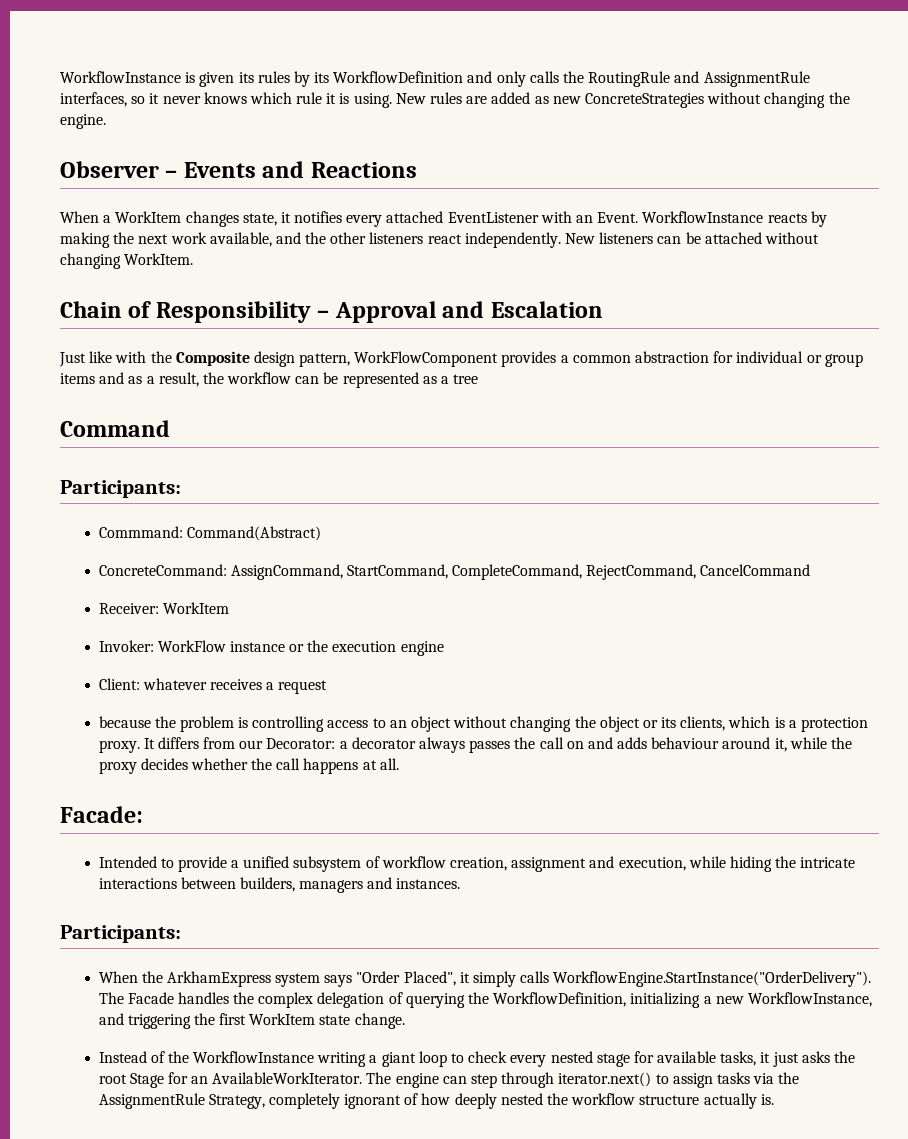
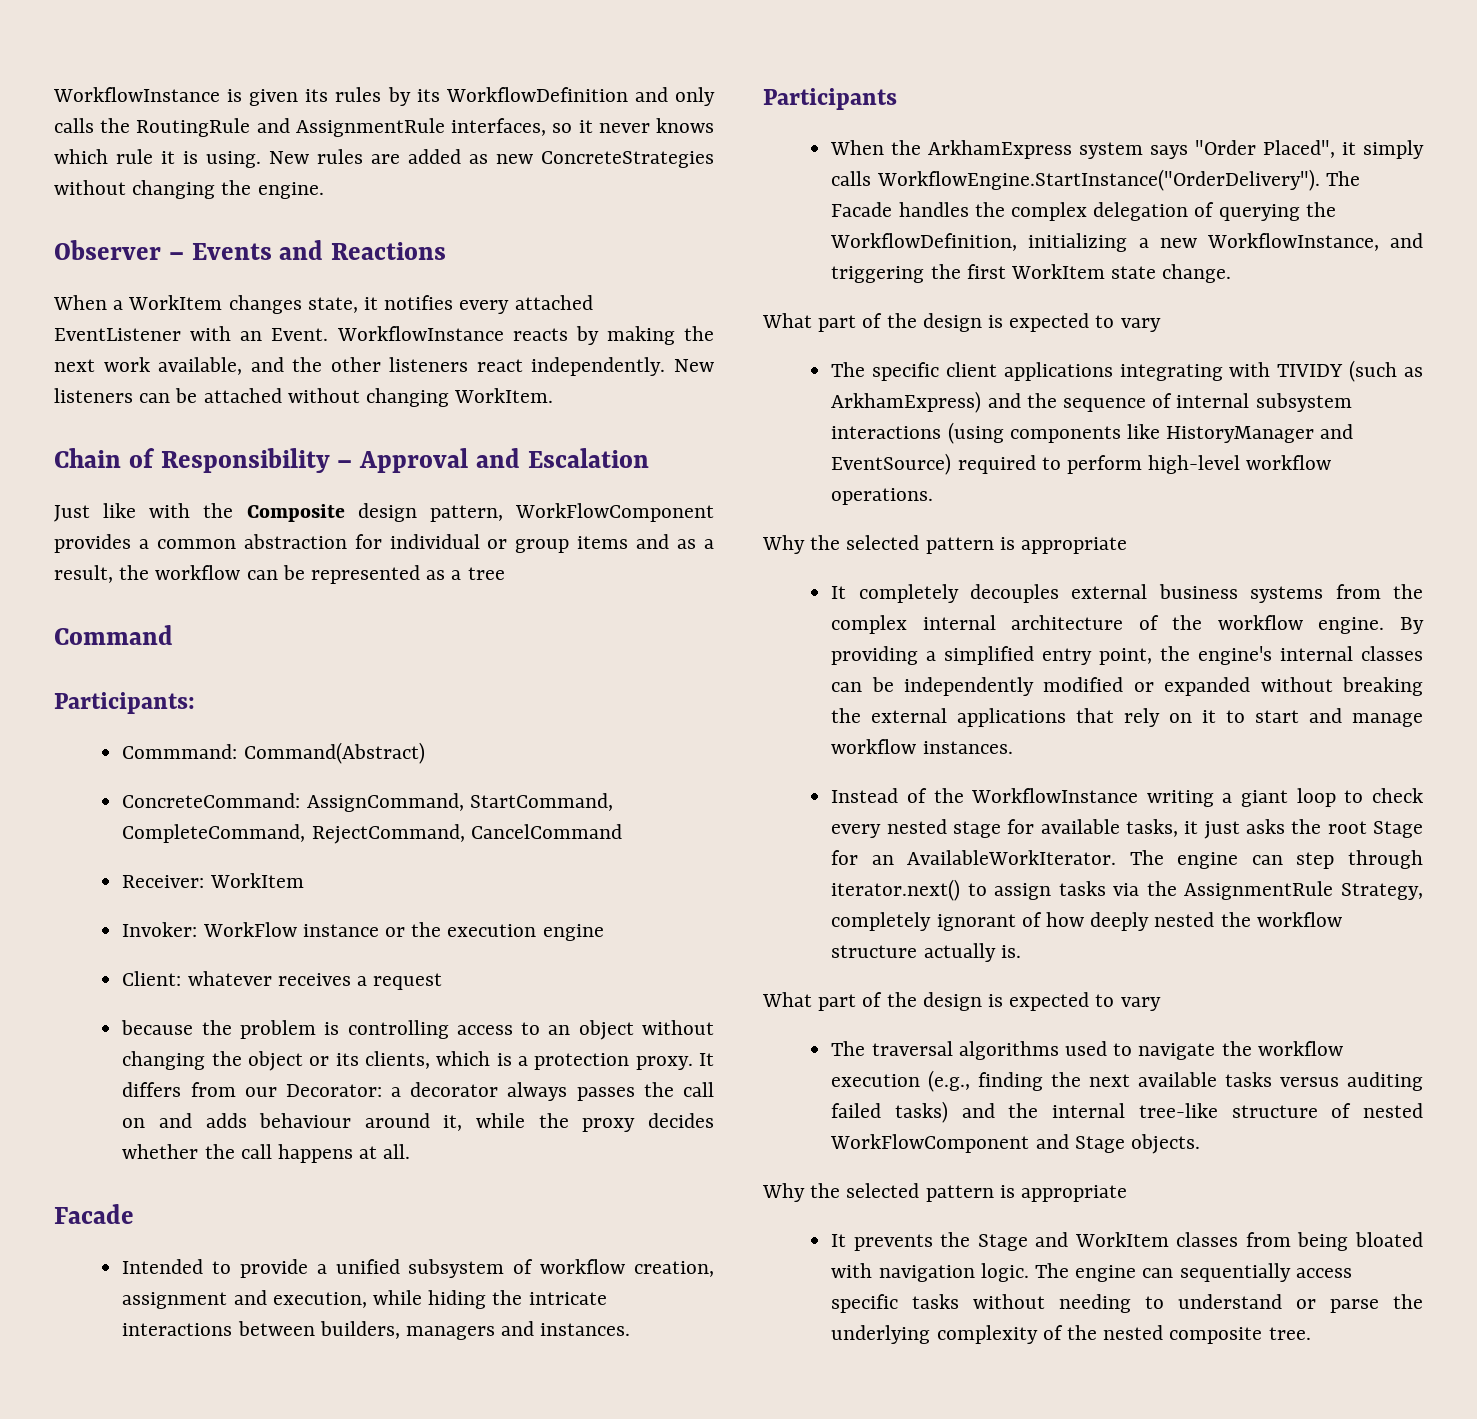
[60,806,143,823] Facade: -> [54,1204,134,1224] Facade
[60,925,181,943] Participants: -> [763,88,897,110] Participants
(405, 1021) none -> [762,313,1161,332] [831,360,1423,382] [831,391,1352,413] [831,422,1354,444] [831,453,1332,475] [831,488,934,505] [762,535,1128,554] [831,584,1423,603] [831,615,1424,634] [831,646,1423,665] [831,677,1423,696] [831,708,1423,727] [831,739,1013,754] // What part of the design is expected to vary // The specific client applications integrating with TIVIDY (such as ArkhamExpress) and the sequence of internal subsystem interactions (using components like HistoryManager and EventSource) required to perform high-level workflow operations. // Why the selected pattern is appropriate // It completely decouples external business systems from the complex internal architecture of the workflow engine. By providing a simplified entry point, the engine's internal classes can be independently modified or expanded without breaking the external applications that rely on it to start and manage workflow instances.
(774, 1099) none -> [762,992,1161,1011] [831,1041,1343,1060] [831,1070,1423,1092] [831,1101,1423,1123] [830,1134,1200,1154] [762,1183,1128,1202] [831,1232,1423,1251] [831,1263,1352,1282] [831,1294,1423,1313] [831,1325,1311,1344] // What part of the design is expected to vary // The traversal algorithms used to navigate the workflow execution (e.g., finding the next available tasks versus auditing failed tasks) and the internal tree-like structure of nested WorkFlowComponent and Stage objects. // Why the selected pattern is appropriate // It prevents the Stage and WorkItem classes from being bloated with navigation logic. The engine can sequentially access specific tasks without needing to understand or parse the underlying complexity of the nested composite tree.

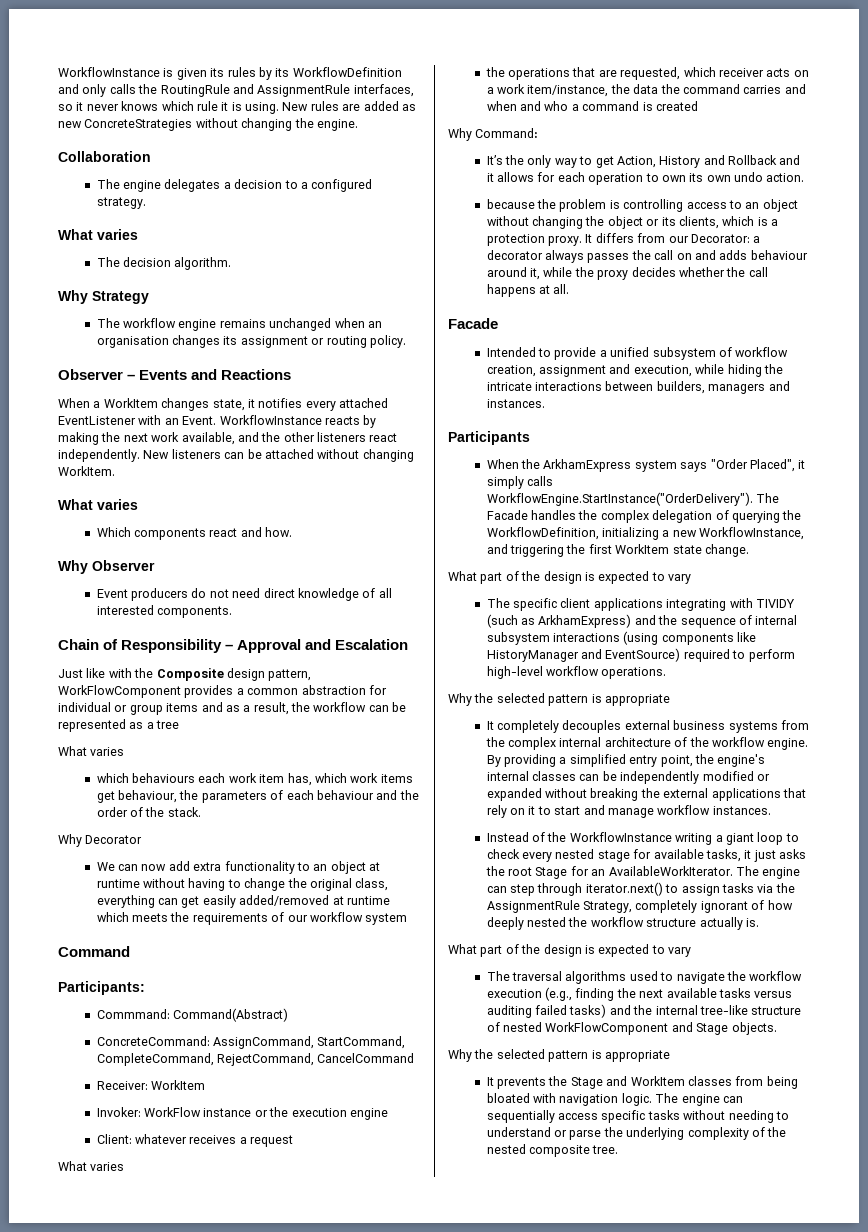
(324, 190) none -> [58,151,151,162] [96,179,373,192] [96,197,146,209] [58,229,138,240] [96,257,232,270] [58,290,149,304] [96,318,382,331] [96,335,406,348] // Collaboration // The engine delegates a decision to a configured strategy. // What varies // The decision algorithm. // Why Strategy // The workflow engine remains unchanged when an organisation changes its assignment or routing policy.
(554, 395) none -> [58,499,138,510] [96,527,293,540] [58,560,155,574] [96,588,392,601] [96,605,232,618] // What varies // Which components react and how. // Why Observer // Event producers do not need direct knowledge of all interested components.
(505, 573) none -> [58,746,125,756] [96,773,413,786] [96,790,419,803] [96,807,201,817] [58,834,143,847] [96,861,380,874] [96,878,389,891] [96,895,390,908] [96,912,408,925] // What varies // which behaviours each work item has, which work items get behaviour, the parameters of each behaviour and the order of the stack. // Why Decorator // We can now add extra functionality to an object at runtime without having to change the original class, everything can get easily added/removed at runtime which meets the requirements of our workflow system
(443, 981) none -> [58,1161,125,1171] [485,67,809,80] [486,84,806,97] [486,101,698,111] [448,128,539,141] [486,155,801,168] [486,172,805,185] // What varies // the operations that are requested, which receiver acts on a work item/instance, the data the command carries and when and who a command is created // Why Command: // It’s the only way to get Action, History and Rollback and it allows for each operation to own its own undo action.

